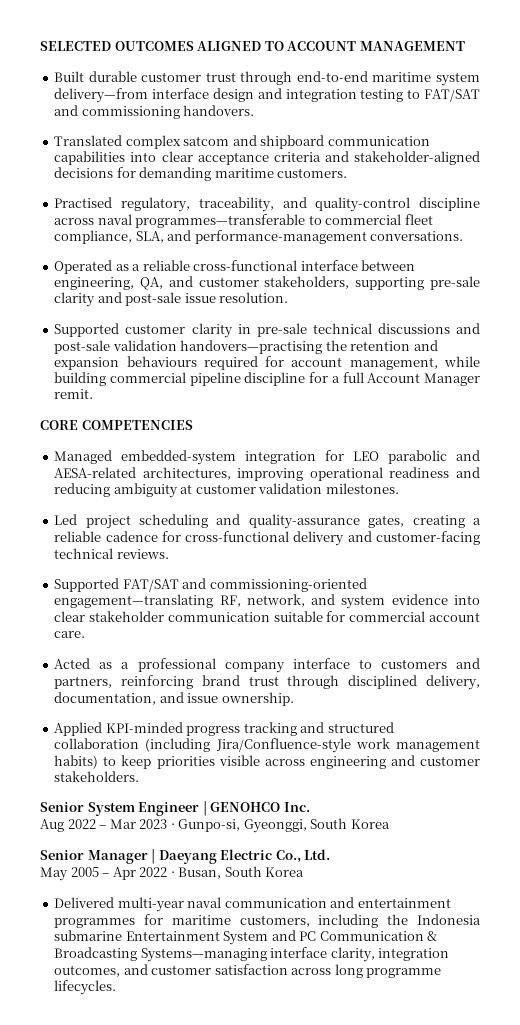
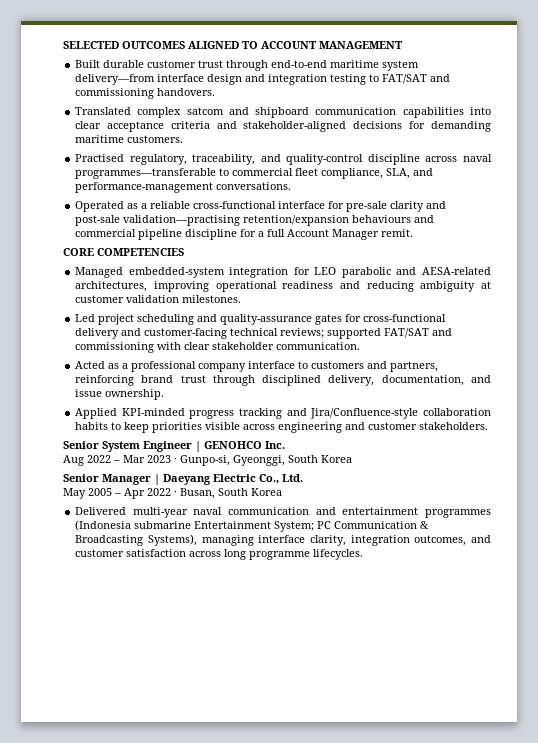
[361,260,416,271] [54,276,480,290] [54,292,289,307] [54,323,480,338] [54,340,438,354] [54,356,480,370] [54,372,107,386] between engineering, QA, and customer stakeholders, supporting pre-sale clarity and post-sale issue resolution. // Supported customer clarity in pre-sale technical discussions and post-sale validation handovers—practising the retention and expansion behaviours required for account management, while building -> [328,201,447,212] [75,215,435,226] for pre-sale clarity and post-sale validation—practising retention/expansion behaviours and
[368,515,482,528] [54,531,158,542] gates, creating a reliable cadence -> [315,314,343,325] gates
[116,549,169,559] [54,578,367,592] [54,594,480,609] [54,611,480,622] [54,631,86,638] reviews. // Supported FAT/SAT and commissioning-oriented engagement—translating RF, network, and system evidence into clear stakeholder communication suitable for commercial account care. -> [280,328,453,339] [75,342,361,353] reviews; supported FAT/SAT and commissioning with clear stakeholder communication.
[327,722,394,733] [54,738,480,753] [54,755,99,769] structured collaboration (including Jira/Confluence-style work management habits) -> [310,408,491,419] [75,422,109,430] Jira/Confluence-style collaboration habits
[144,914,481,928] [54,930,296,945] for maritime customers, including the Indonesia submarine Entertainment System and -> [75,520,315,532] (Indonesia submarine Entertainment System;
[140,948,267,962] Systems—managing -> [147,534,254,546] Systems), managing

